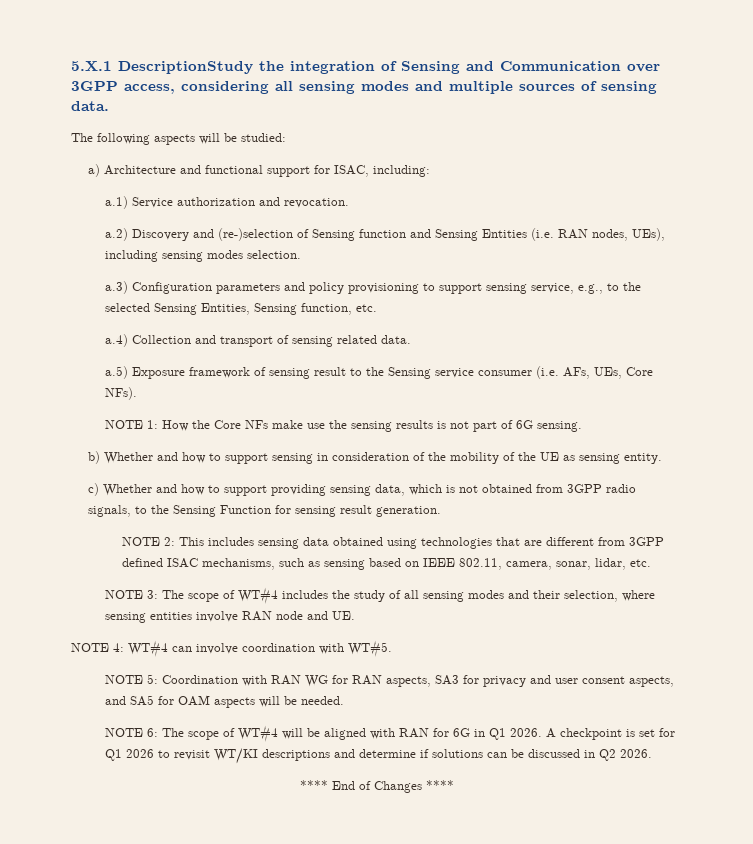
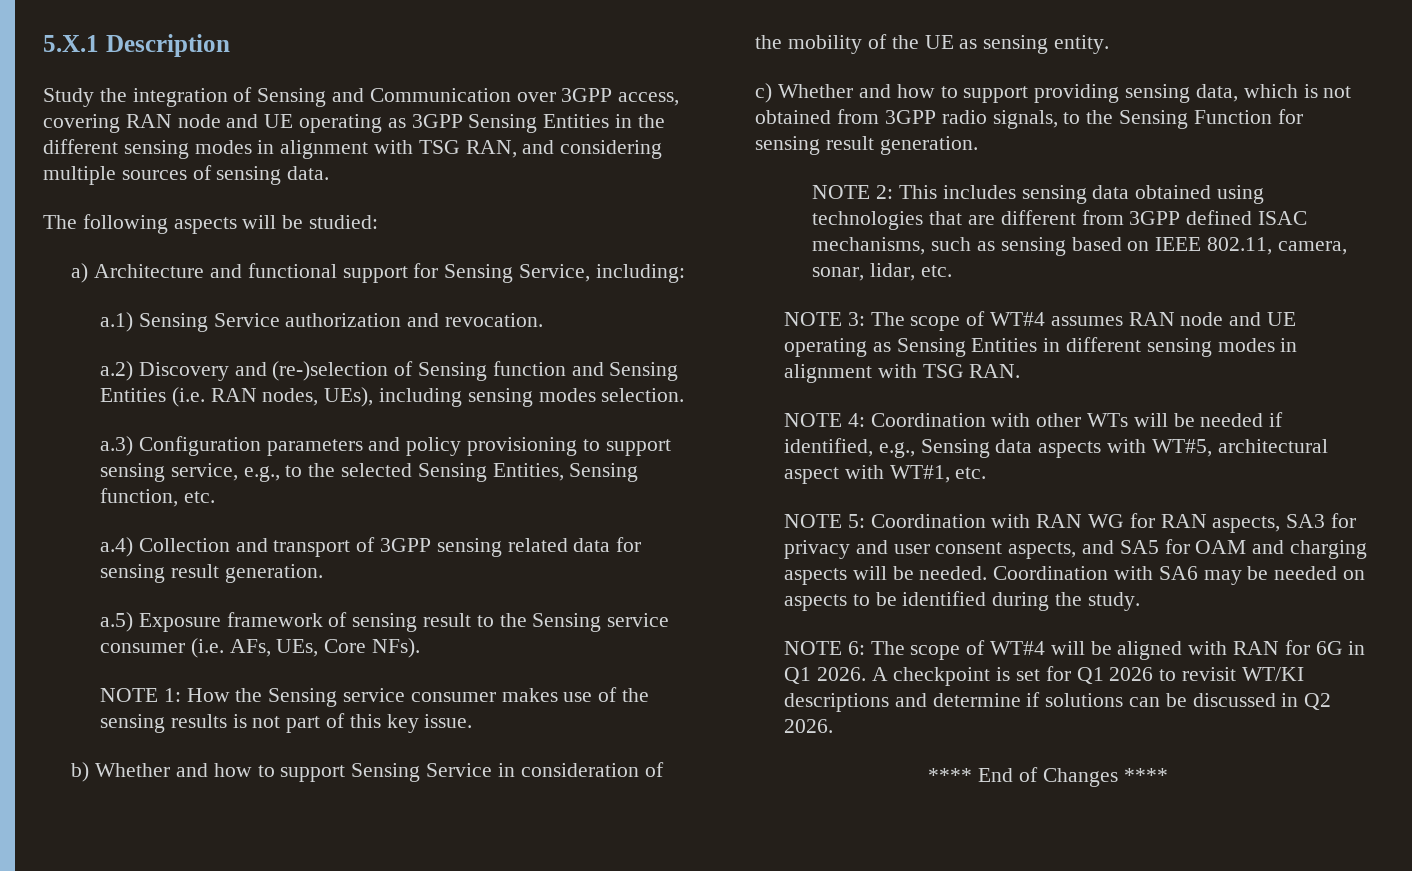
[118,61,253,74] DescriptionStudy -> [105,34,230,57] [43,88,94,107] Description // Study
[181,81,443,94] considering all sensing modes and -> [43,114,665,133] [43,139,663,159] covering RAN node and UE operating as 3GPP Sensing Entities in the different sensing modes in alignment with TSG RAN, and considering
[333,165,369,177] ISAC, -> [444,264,591,283] Sensing Service,
(128, 202) none -> [138,313,208,332] Sensing
(289, 339) none -> [379,538,431,552] 3GPP
[380,335,411,344] data. -> [573,537,642,552] [99,564,323,583] data for sensing result generation.
[213,420,325,429] Core NFs make use -> [268,687,618,707] Sensing service consumer makes use of
[515,420,582,432] 6G sensing. -> [349,714,473,733] this key issue.
[271,453,313,464] sensing -> [351,763,493,782] Sensing Service
[281,590,655,602] [104,611,355,623] [71,640,392,657] includes the study of all sensing modes and their selection, where sensing entities involve RAN node and UE. // NOTE 4: WT#4 can involve coordination with WT#5. -> [1050,312,1296,326] [783,337,1298,357] [783,364,1021,383] [783,412,1284,427] [783,438,1328,458] [783,465,987,484] assumes RAN node and UE operating as Sensing Entities in different sensing modes in alignment with TSG RAN. // NOTE 4: Coordination with other WTs will be needed if identified, e.g., Sensing data aspects with WT#5, architectural aspect with WT#1, etc.
(210, 700) none -> [1252,540,1367,559] and charging
(344, 700) none -> [993,566,1365,585] [783,591,1140,611] Coordination with SA6 may be needed on aspects to be identified during the study.

